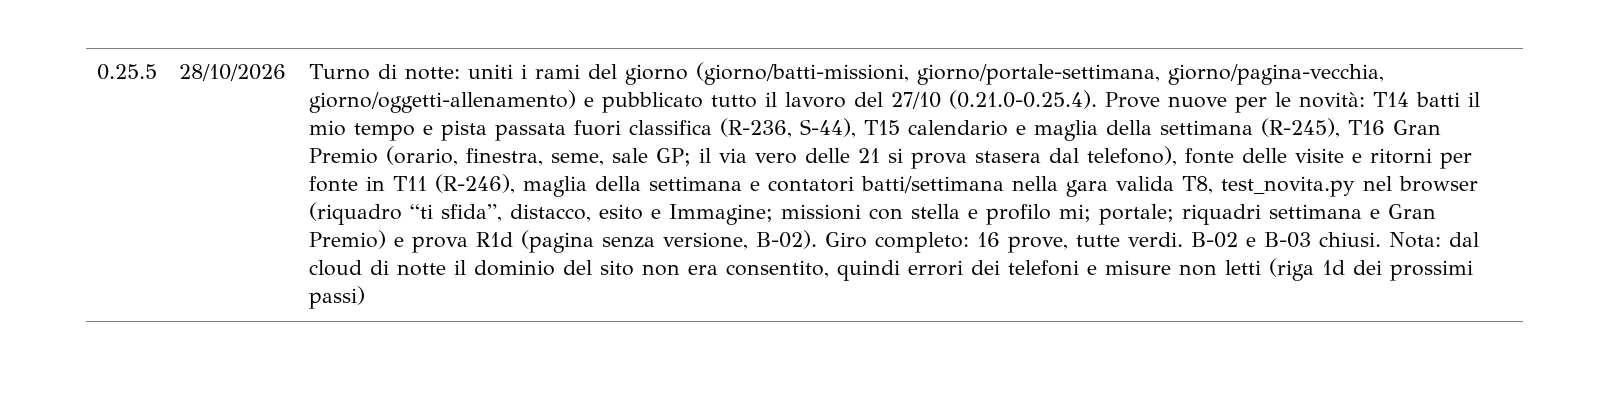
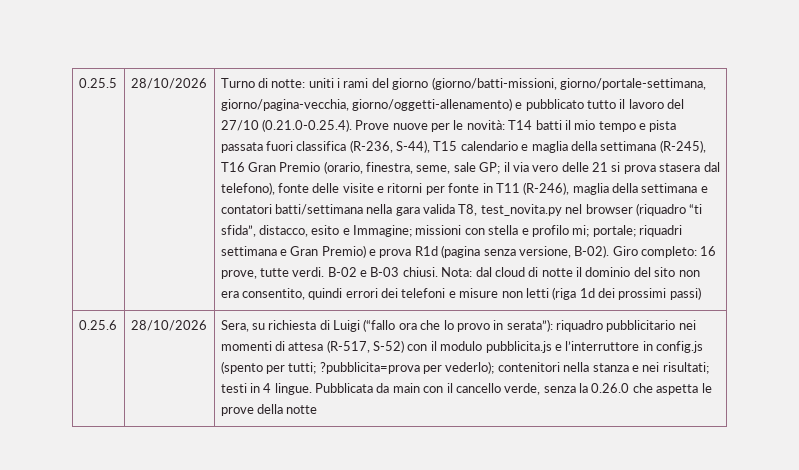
(365, 297) none -> [78,320,117,330] [130,320,207,331] [220,319,696,332] [220,340,704,353] [220,361,709,374] [220,383,712,395] [220,404,318,416] // 0.25.6 | 28/10/2026 | Sera, su richiesta di Luigi (“fallo ora che lo provo in serata”): riquadro pubblicitario nei momenti di attesa (R-517, S-52) con il modulo pubblicita.js e l’interruttore in config.js (spento per tutti; ?pubblicita=prova per vederlo); contenitori nella stanza e nei risultati; testi in 4 lingue. Pubblicata da main con il cancello verde, senza la 0.26.0 che aspetta le prove della notte

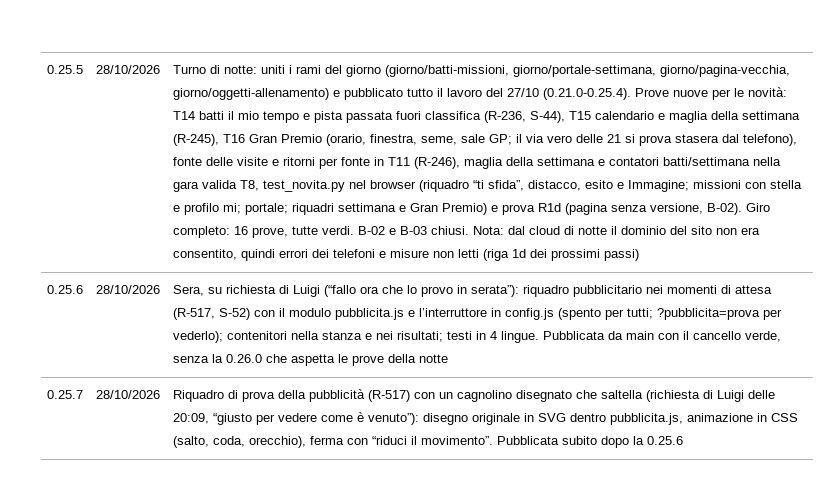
(318, 409) none -> [47,390,84,399] [96,390,161,399] [173,389,776,402] [173,412,799,425] [173,436,684,448] // 0.25.7 | 28/10/2026 | Riquadro di prova della pubblicità (R-517) con un cagnolino disegnato che saltella (richiesta di Luigi delle 20:09, “giusto per vedere come è venuto”): disegno originale in SVG dentro pubblicita.js, animazione in CSS (salto, coda, orecchio), ferma con “riduci il movimento”. Pubblicata subito dopo la 0.25.6

